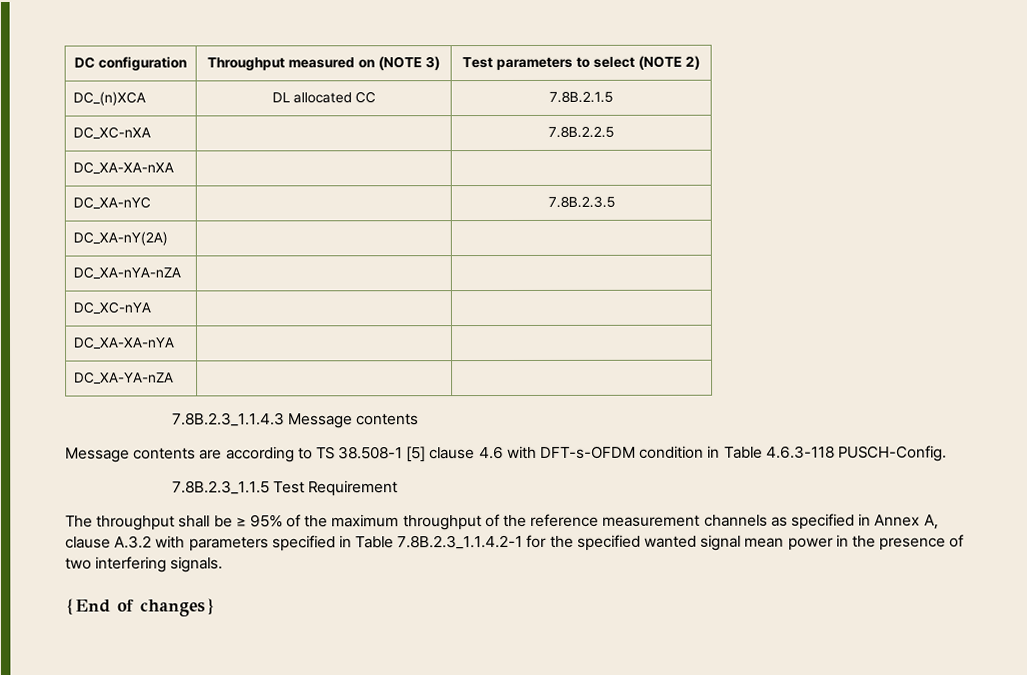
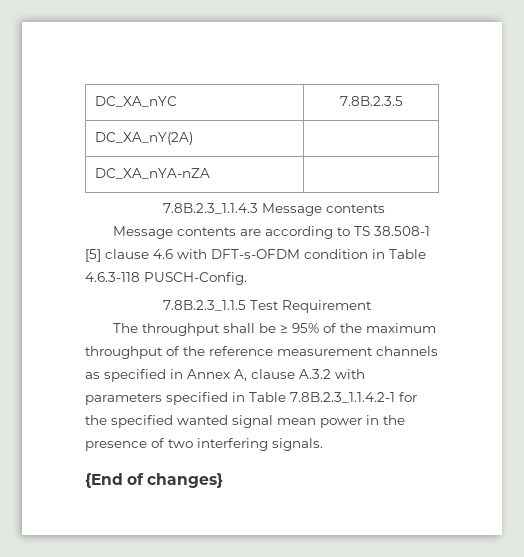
[74,56,187,71] [207,56,440,71] [462,55,700,71] [72,91,146,106] [271,91,376,104] [549,90,613,103] [72,126,151,140] [548,125,614,138] [72,161,174,175] [72,196,151,210] [547,195,615,208] [72,231,168,246] [72,266,181,280] [72,301,151,315] [72,336,175,350] [73,371,174,385] DC configuration | Throughput measured on (NOTE 3) | Test parameters to select (NOTE 2) // DC_(n)XCA | DL allocated CC | 7.8B.2.1.5 // DC_XC-nXA | | 7.8B.2.2.5 // DC_XA-XA-nXA | | // DC_XA-nYC | | 7.8B.2.3.5 // DC_XA-nY(2A) | | // DC_XA-nYA-nZA | | // DC_XC-nYA | | // DC_XA-XA-nYA | | // DC_XA-YA-nZA | -> [94,96,177,107] [339,96,403,106] [94,132,193,145] [94,168,210,179] DC_XA_nYC | 7.8B.2.3.5 // DC_XA_nY(2A) | // DC_XA_nYA-nZA

